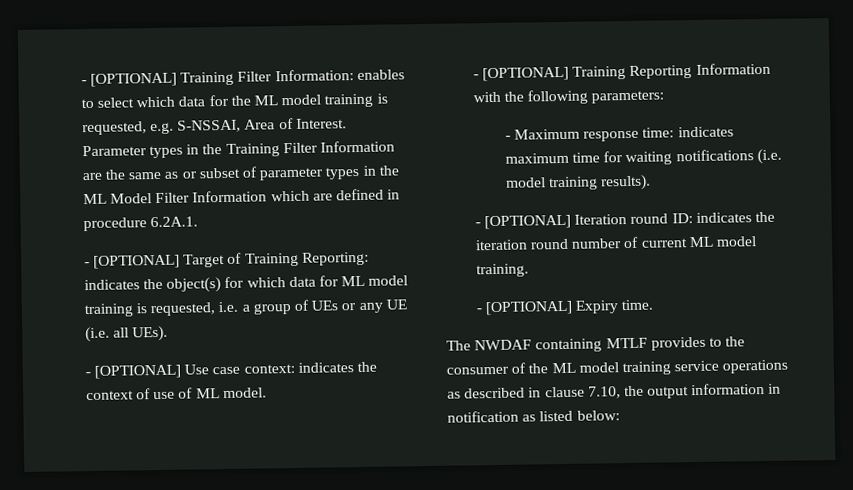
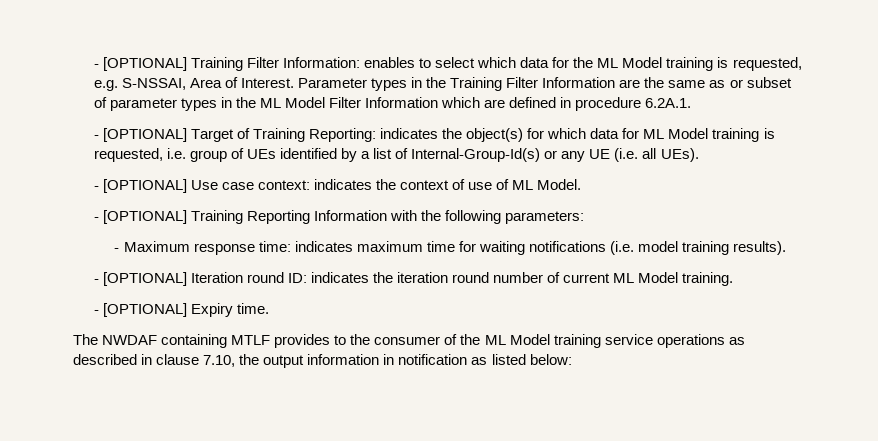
[281,94,322,106] model -> [622,57,663,68] Model
[368,275,409,286] model -> [668,128,709,139] Model
[241,304,250,312] a -> (186, 153) none
(339, 305) none -> [279,148,541,162] identified by a list of Internal-Group-Id(s)
[222,387,267,399] model. -> [537,179,582,190] Model.
[715,236,757,247] model -> [638,272,679,283] Model
[578,362,619,373] model -> [509,334,550,345] Model

